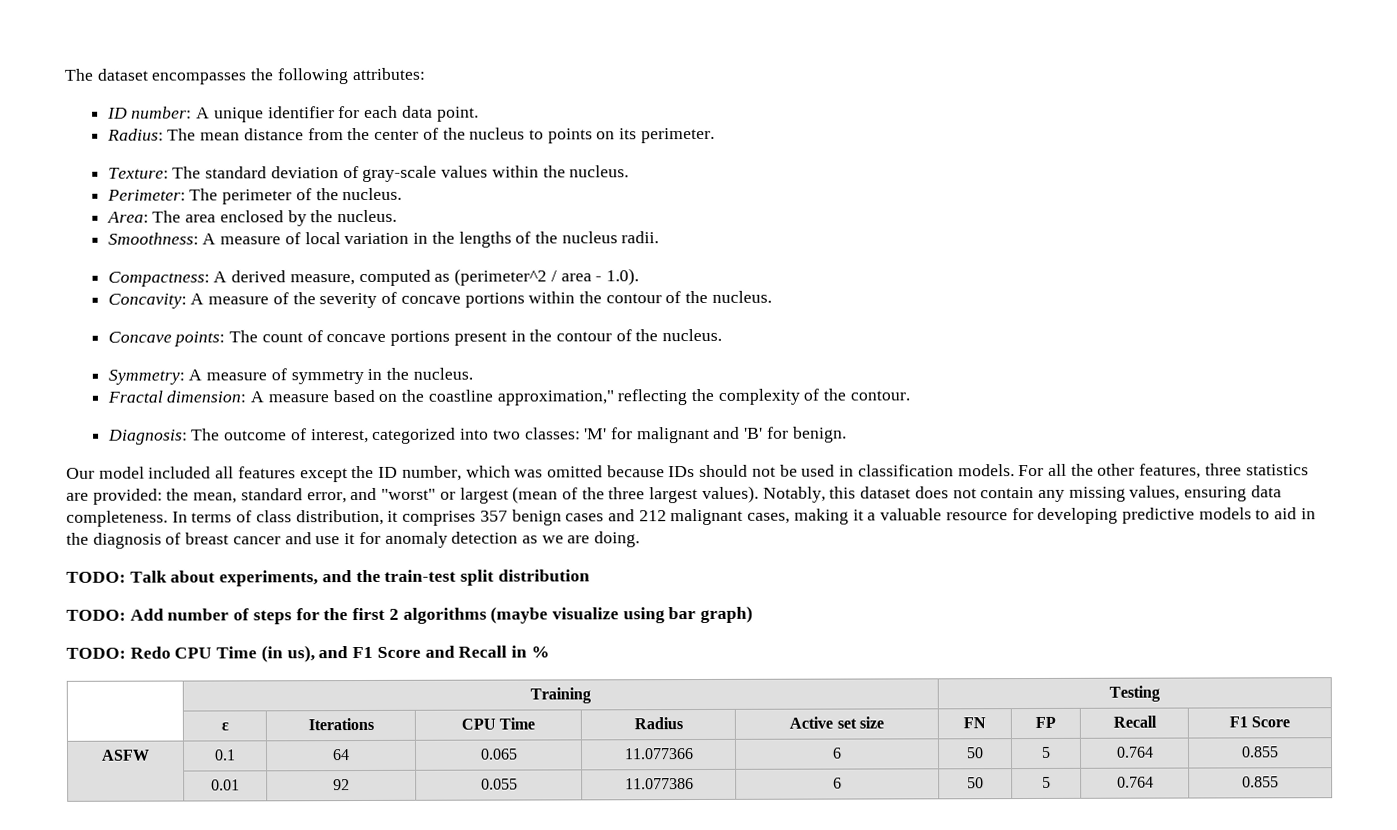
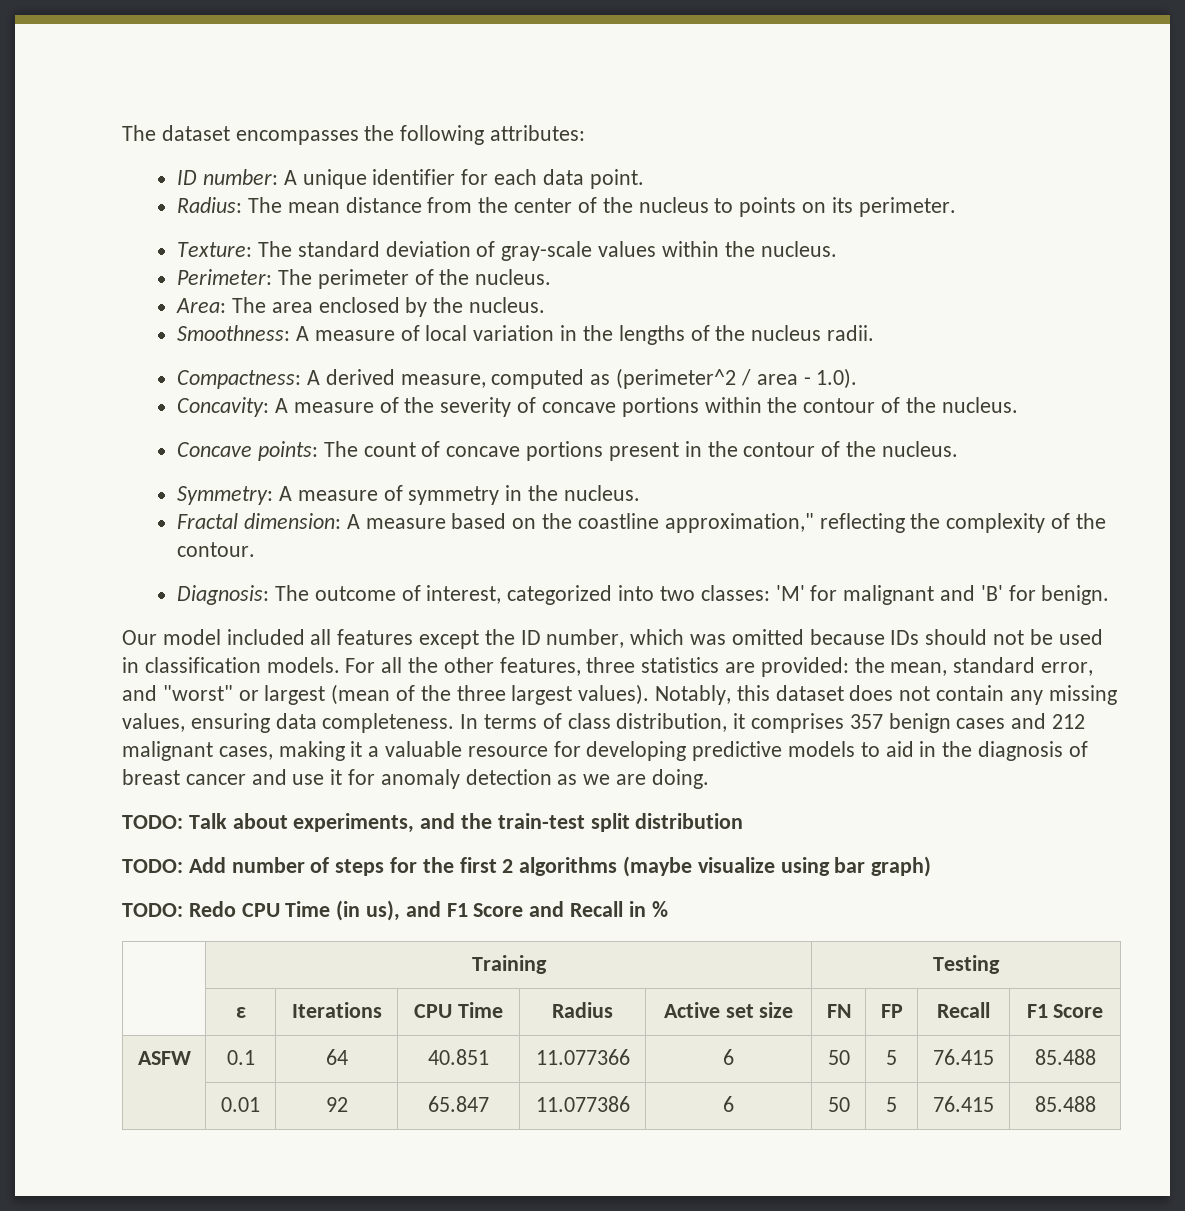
[479,748,518,760] 0.065 -> [428,1049,489,1065] 40.851
[1115,746,1154,758] [1241,746,1279,758] 0.764 | 0.855 -> [933,1049,994,1065] [1034,1049,1096,1065] 76.415 | 85.488
[480,778,518,790] 0.055 -> [428,1096,489,1112] 65.847
[1116,776,1154,788] [1242,776,1279,788] 0.764 | 0.855 -> [933,1096,994,1112] [1034,1096,1096,1112] 76.415 | 85.488

